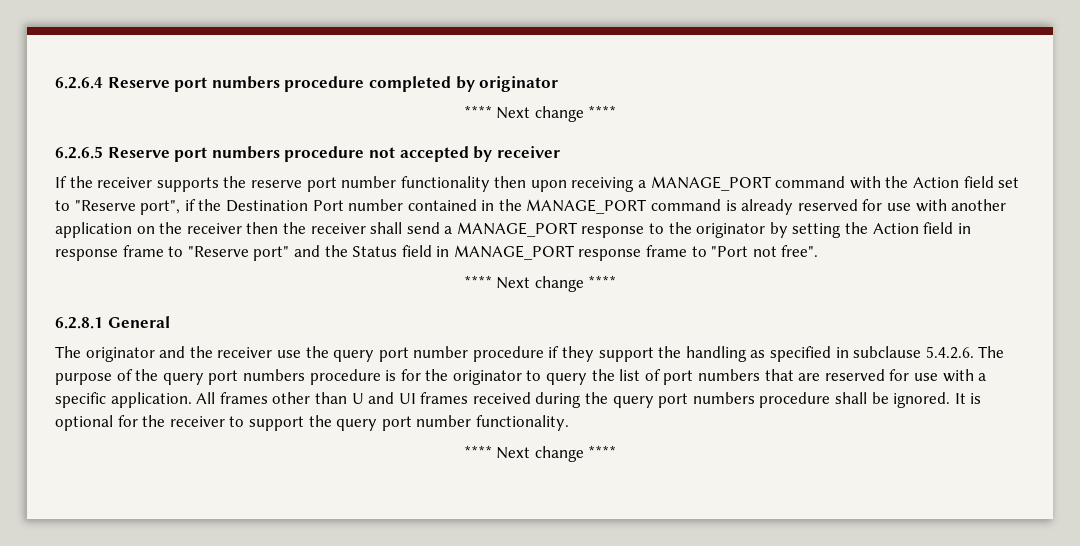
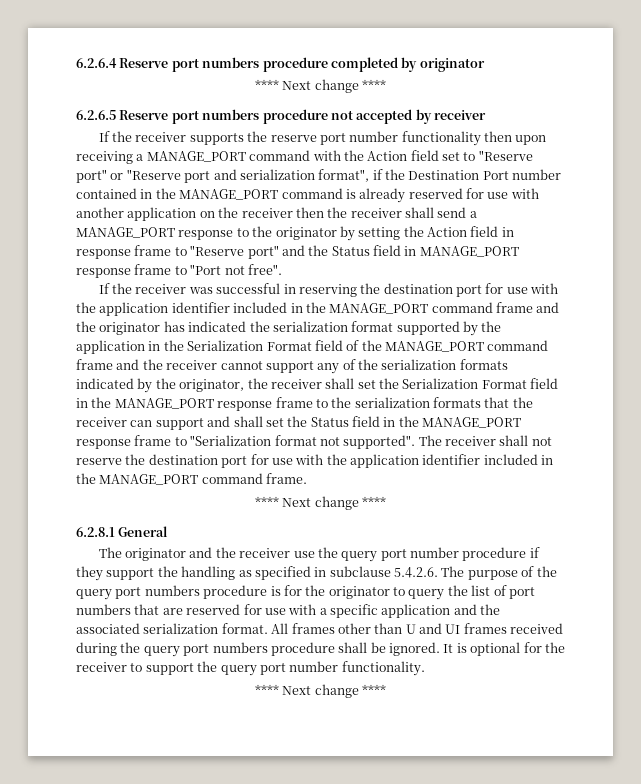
[140,200,181,215] port", -> [76,169,370,183] port" or "Reserve port and serialization format",
(819, 251) none -> [98,283,559,297] [76,302,560,316] [76,321,502,336] [76,340,549,354] [76,359,508,374] [76,378,559,393] [76,397,533,411] [76,416,522,430] [76,435,552,449] [76,454,554,468] [76,473,308,485] // If the receiver was successful in reserving the destination port for use with the application identifier included in the MANAGE_PORT command frame and the originator has indicated the serialization format supported by the application in the Serialization Format field of the MANAGE_PORT command frame and the receiver cannot support any of the serialization formats indicated by the originator, the receiver shall set the Serialization Format field in the MANAGE_PORT response frame to the serialization formats that the receiver can support and shall set the Status field in the MANAGE_PORT response frame to "Serialization format not supported". The receiver shall not reserve the destination port for use with the application identifier included in the MANAGE_PORT command frame.
[110,392,192,408] application. -> [381,604,501,618] [76,623,268,634] application and the associated serialization format.

